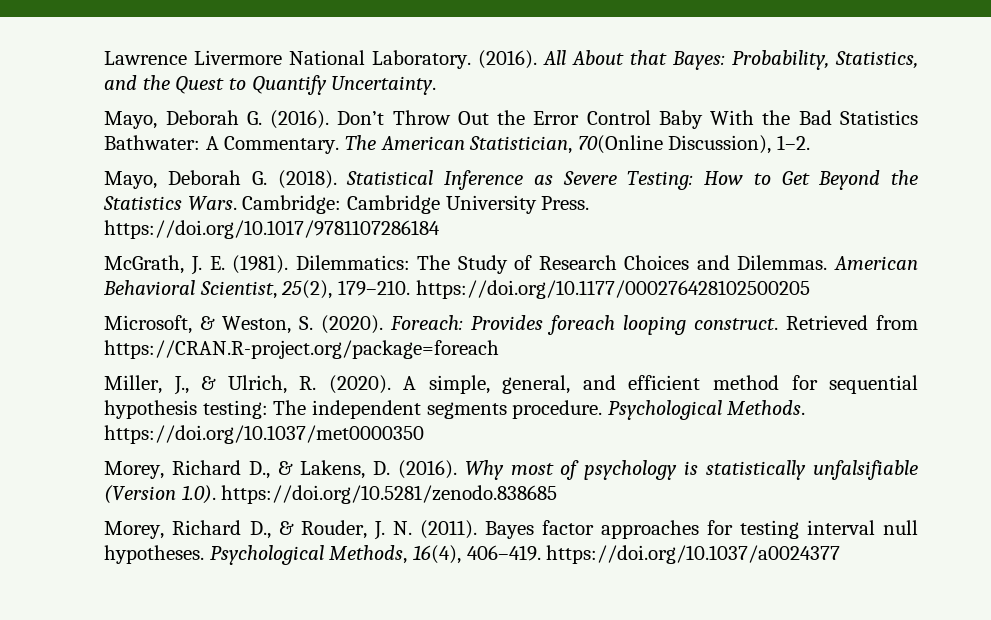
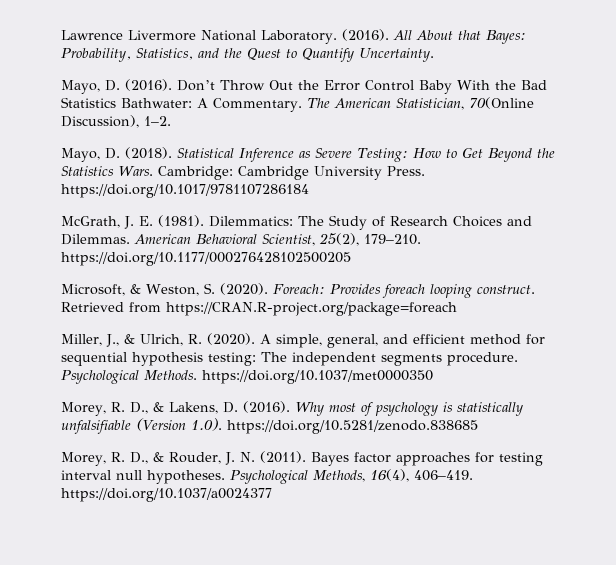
[165,110,262,125] Deborah G. -> [105,80,121,91] D.
[168,170,267,185] Deborah G. -> [105,148,121,159] D.
[172,460,242,475] Richard -> [111,402,126,412] R.
[172,520,242,535] Richard -> [111,452,126,462] R.

